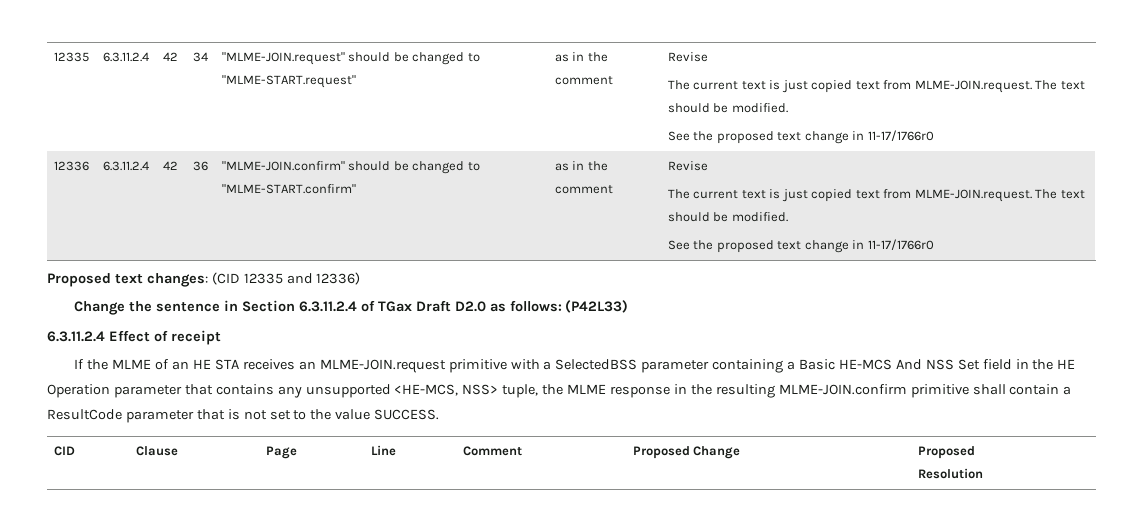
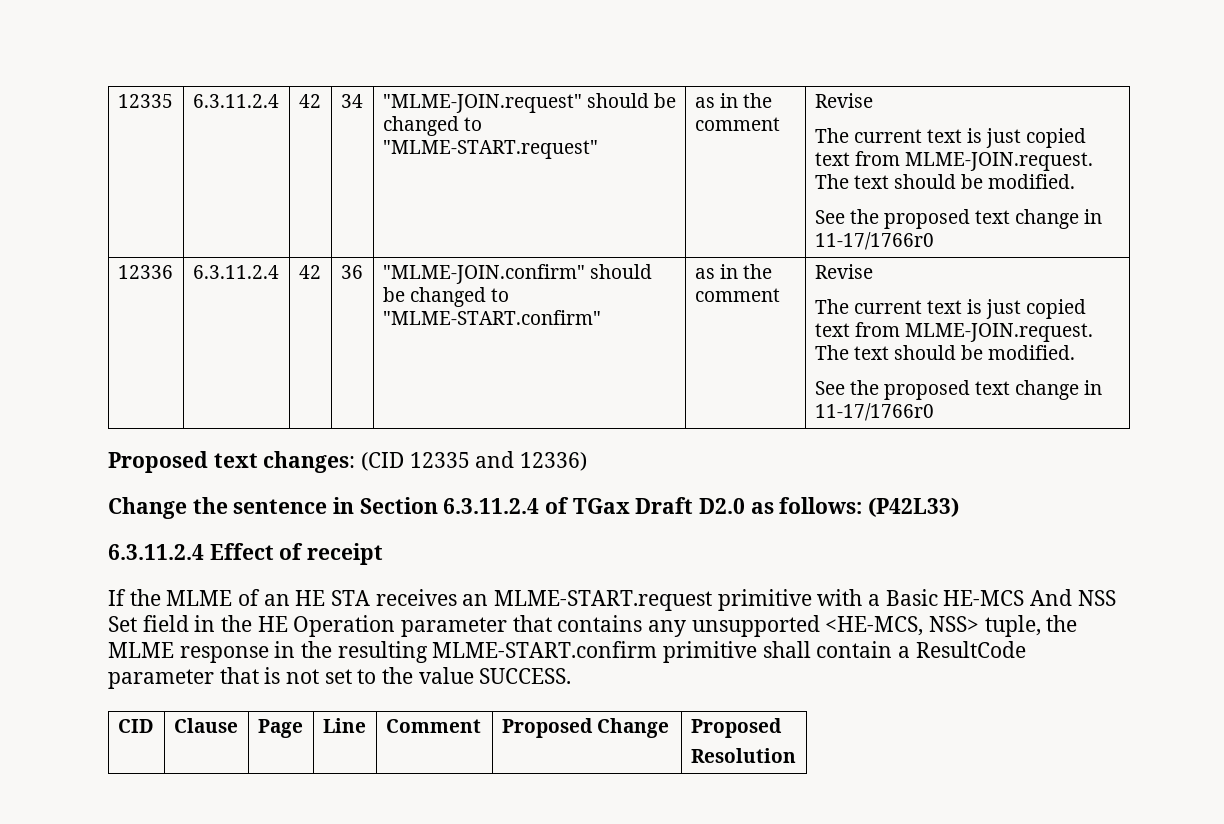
[319,359,446,373] MLME-JOIN.request -> [494,590,713,611] MLME-START.request
[555,359,796,373] SelectedBSS parameter containing a -> (881, 600) none
[778,384,907,395] MLME-JOIN.confirm -> [432,641,658,658] MLME-START.confirm

